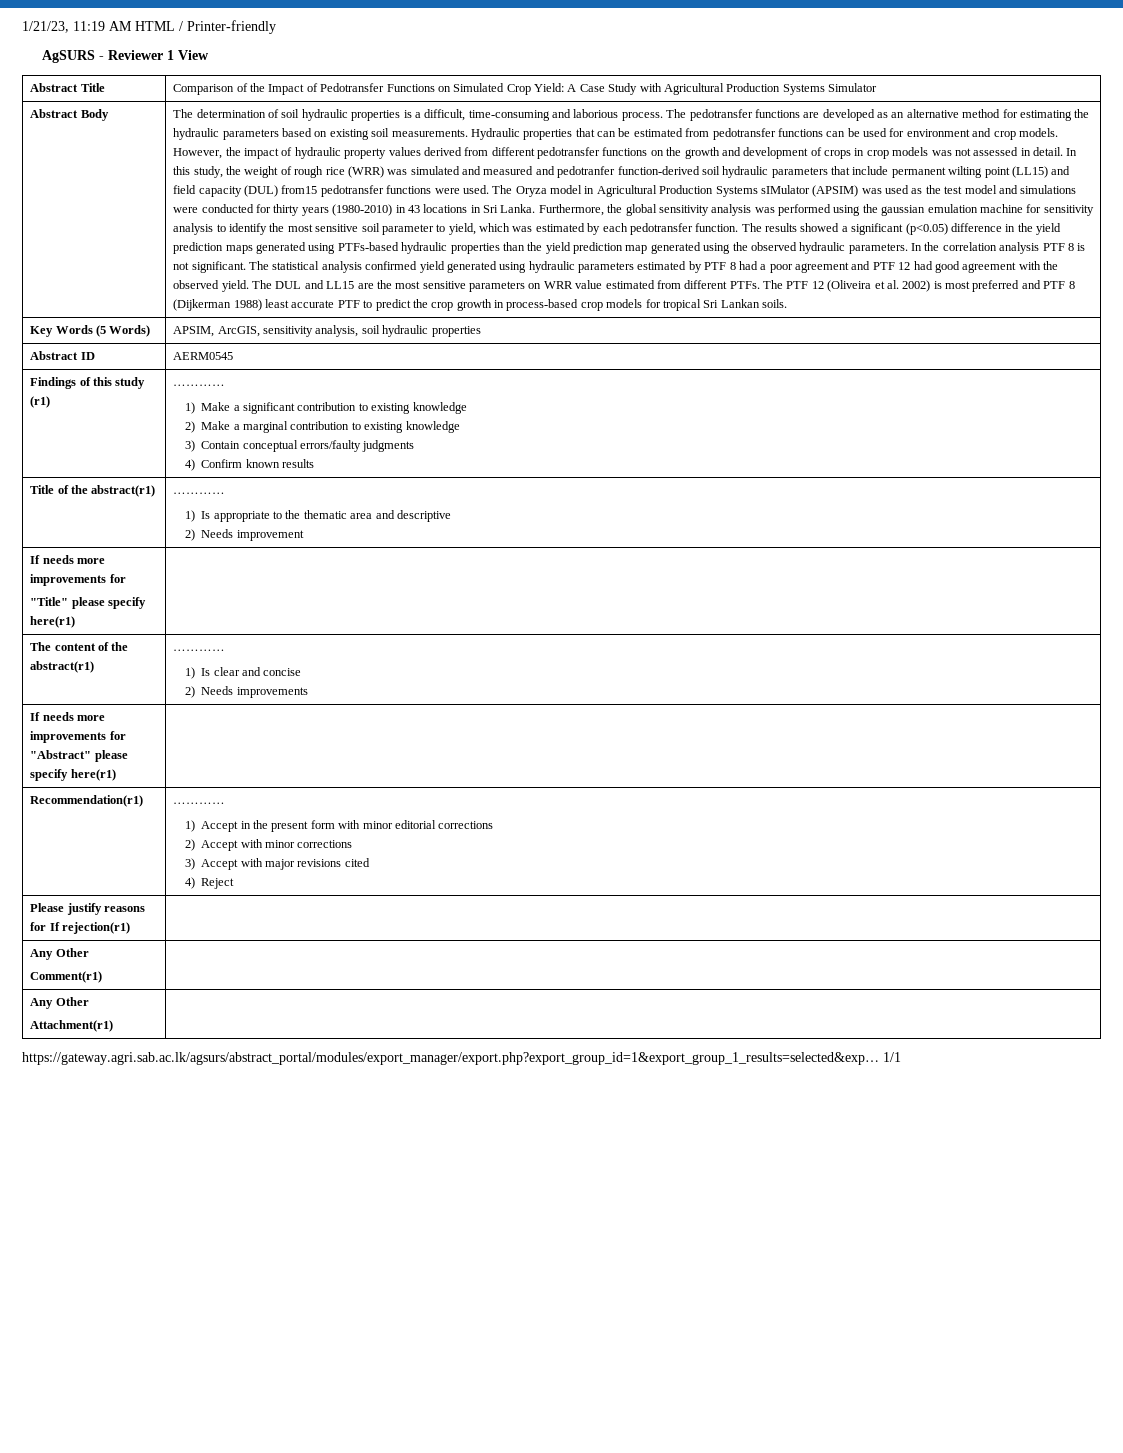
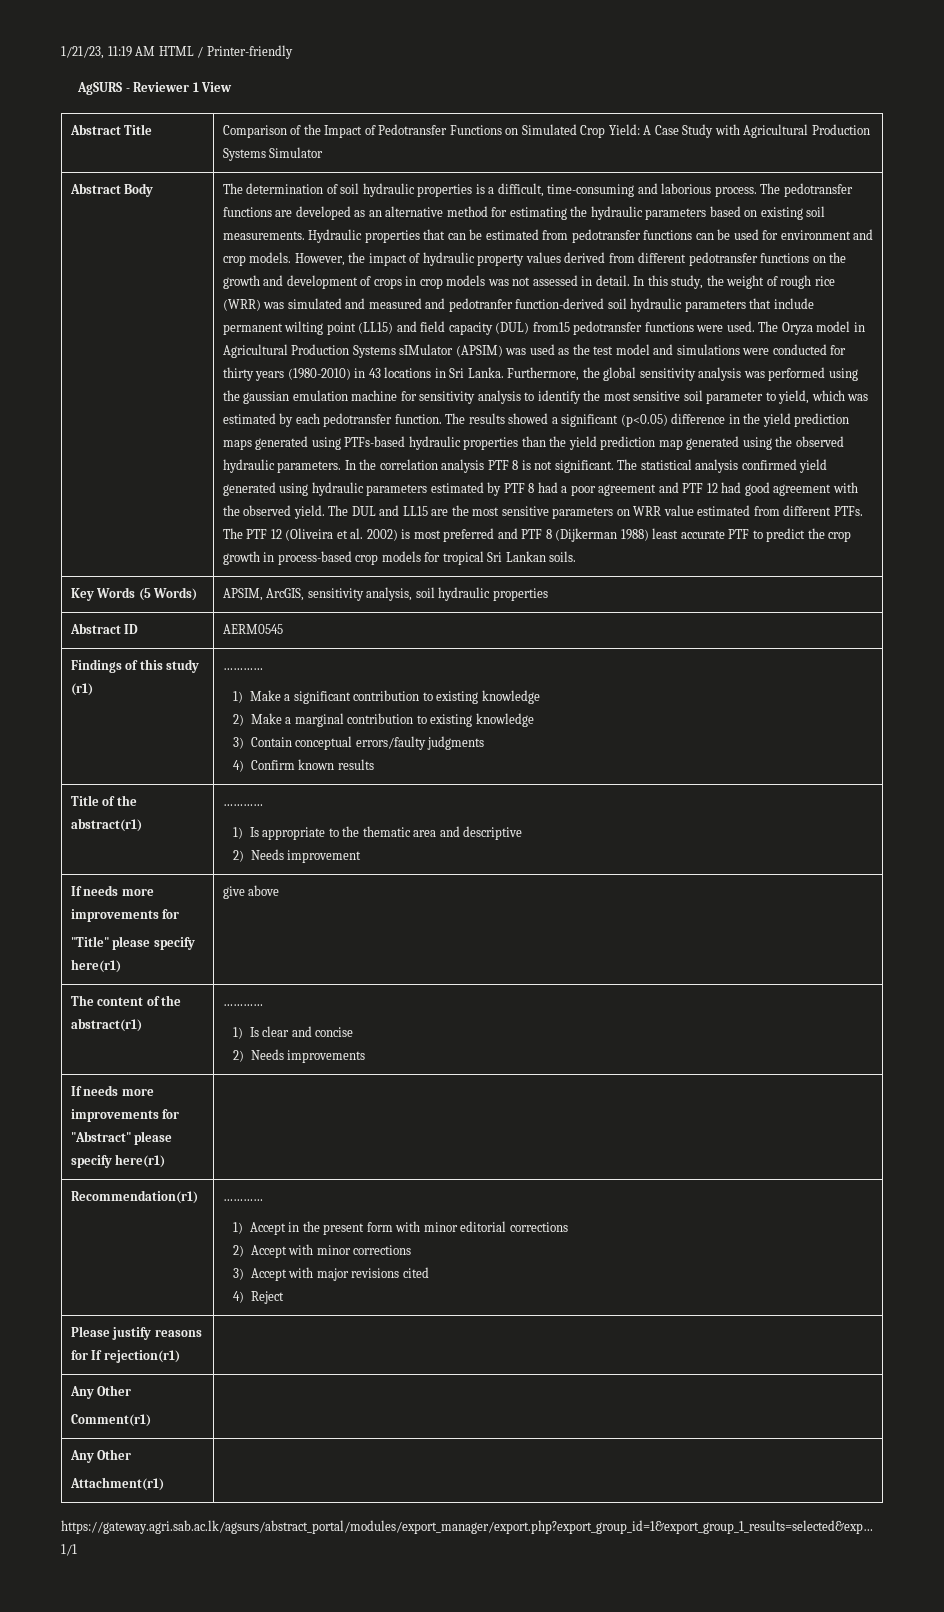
(76, 622) none -> [222,885,280,899] give above

